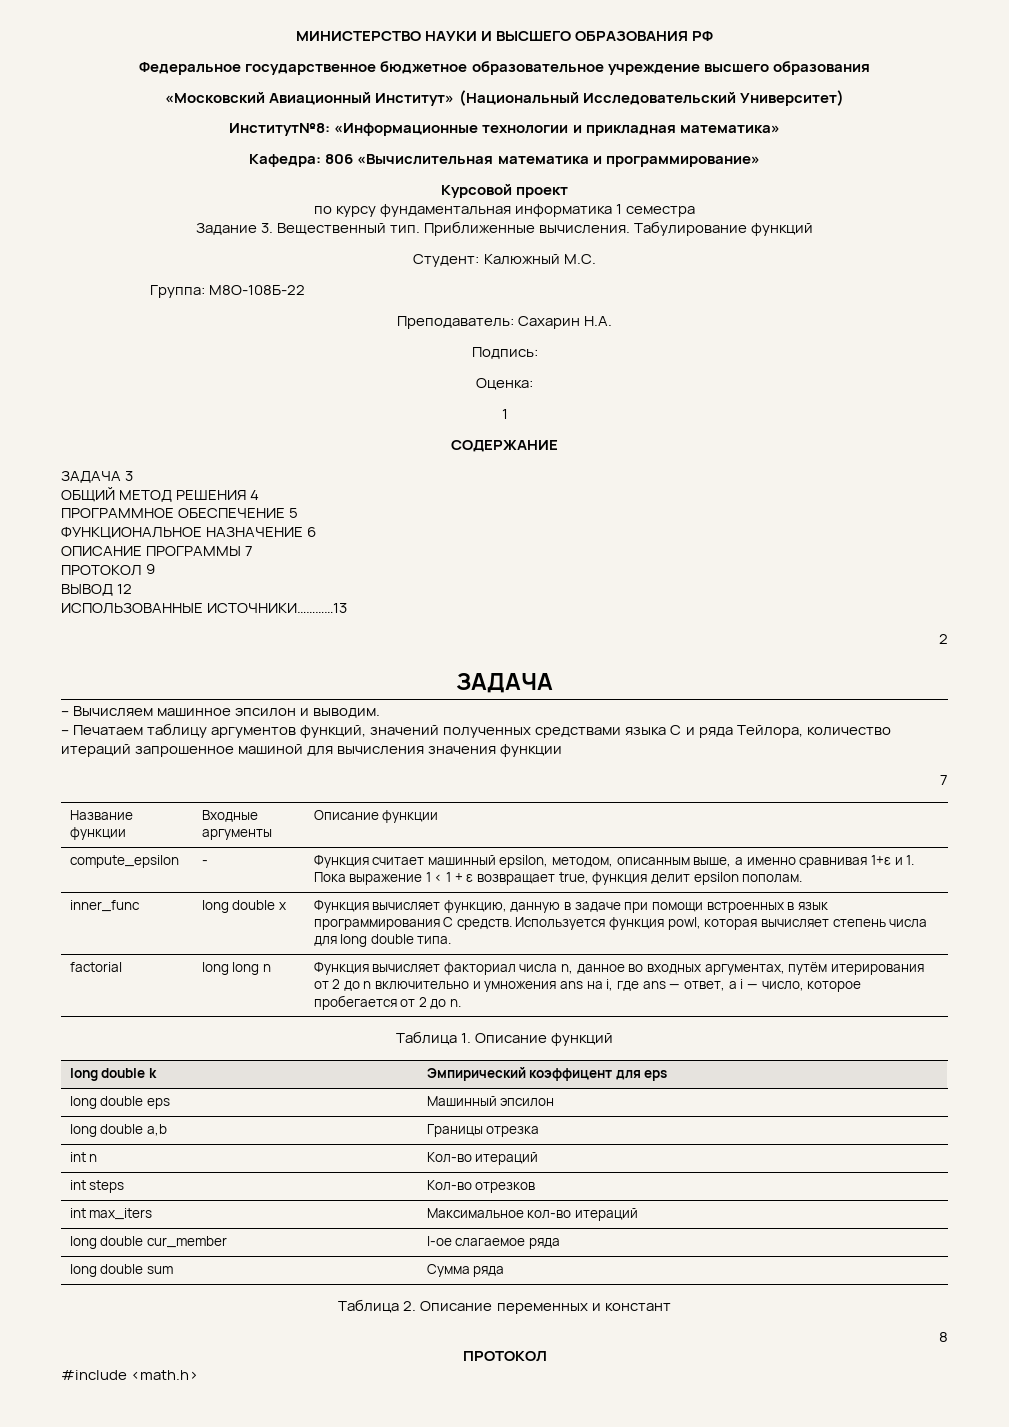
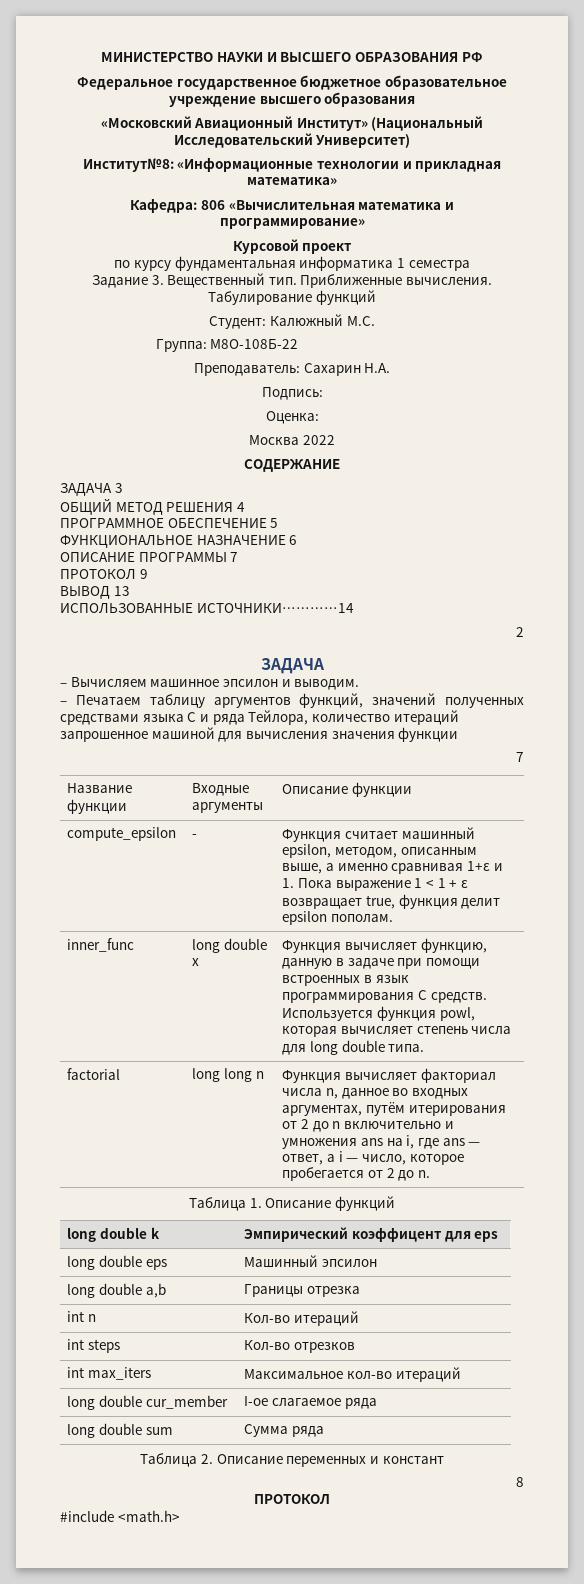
[501,409,508,419] 1 -> [249,435,335,445] Москва 2022
[117,584,133,594] 12 -> [113,586,130,596] 13
[207,603,348,613] ИСТОЧНИКИ…………13 -> [196,603,354,613] ИСТОЧНИКИ…………14

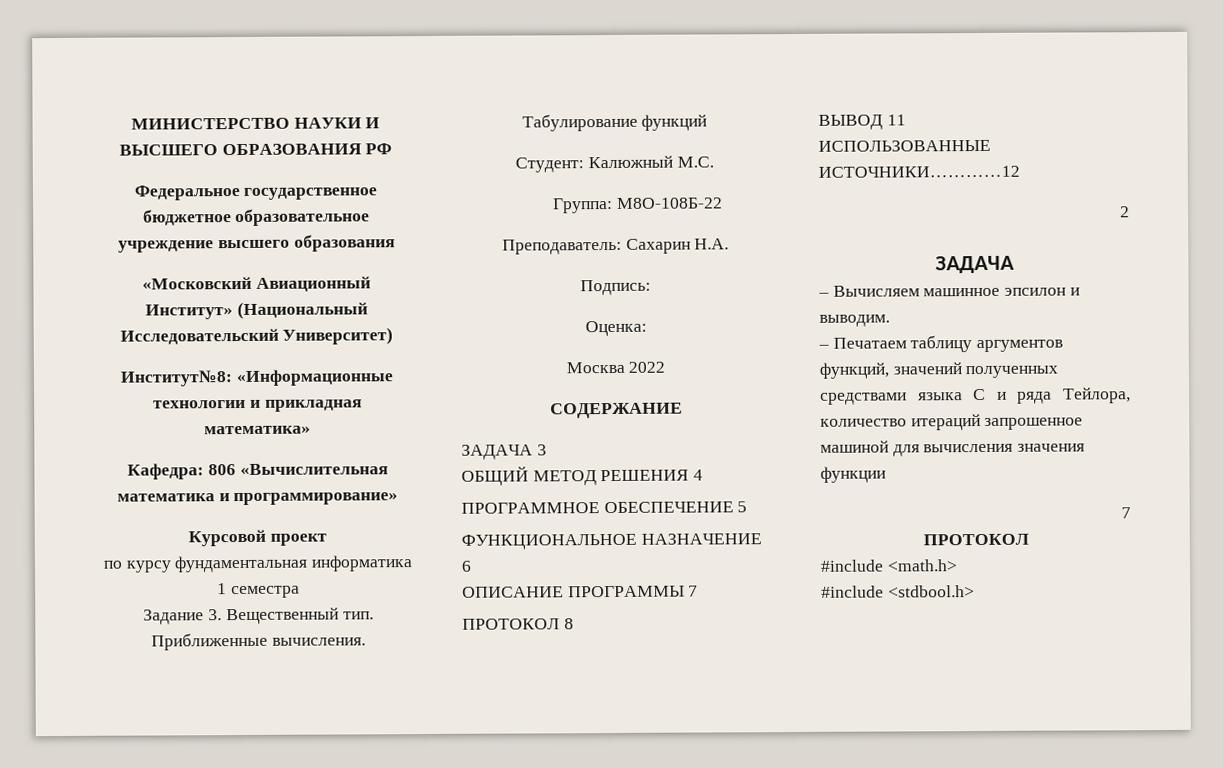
[139,569,148,579] 9 -> [563,618,574,630] 8
[113,586,130,596] 13 -> [886,114,906,126] 11
[196,603,354,613] ИСТОЧНИКИ…………14 -> [818,165,1020,178] ИСТОЧНИКИ…………12
[67,783,133,793] [67,799,128,814] [192,783,250,796] [192,802,264,813] [282,782,413,797] [67,827,177,841] [192,834,198,838] [282,827,475,842] [282,844,477,858] [282,861,503,874] [282,878,468,891] [282,894,501,909] [282,911,394,925] [67,938,135,952] [192,938,268,953] [192,958,200,966] [282,938,487,953] [282,958,480,969] [282,975,409,986] [282,990,487,1003] [282,1006,475,1021] [282,1026,512,1037] [282,1040,425,1055] [67,1068,121,1080] [192,1068,264,1082] [282,1068,496,1083] [282,1088,468,1099] [282,1102,506,1116] [282,1119,454,1132] [282,1135,481,1149] [282,1151,464,1165] [282,1167,430,1181] [189,1196,395,1211] [67,1227,160,1242] [244,1227,499,1242] [67,1255,167,1270] [244,1255,378,1267] [67,1283,166,1298] [244,1284,361,1297] [67,1311,97,1322] [244,1311,360,1326] [67,1339,121,1353] [244,1340,356,1353] [67,1367,152,1380] [244,1367,461,1382] [67,1395,228,1410] [244,1396,377,1409] [67,1423,173,1438] [244,1424,325,1437] [140,1453,444,1467] [516,1477,524,1487] // Название функции | Входные аргументы | Описание функции // compute_epsilon | - | Функция считает машинный epsilon, методом, описанным выше, а именно сравнивая 1+ε и 1. Пока выражение 1 < 1 + ε возвращает true, функция делит epsilon пополам. // inner_func | long double x | Функция вычисляет функцию, данную в задаче при помощи встроенных в язык программирования С средств. Используется функция powl, которая вычисляет степень числа для long double типа. // factorial | long long n | Функция вычисляет факториал числа n, данное во входных аргументах, путём итерирования от 2 до n включительно и умножения ans на i, где ans — ответ, а i — число, которое пробегается от 2 до n. // Таблица 1. Описание функций // long double k | Эмпирический коэффицент для eps // long double eps | Машинный эпсилон // long double a,b | Границы отрезка // int n | Кол-во итераций // int steps | Кол-во отрезков // int max_iters | Максимальное кол-во итераций // long double cur_member | I-ое слагаемое ряда // long double sum | Сумма ряда // Таблица 2. Описание переменных и констант // 8 -> (1131, 513) none
(180, 1516) none -> [821,585,975,598] // #include <stdbool.h>

